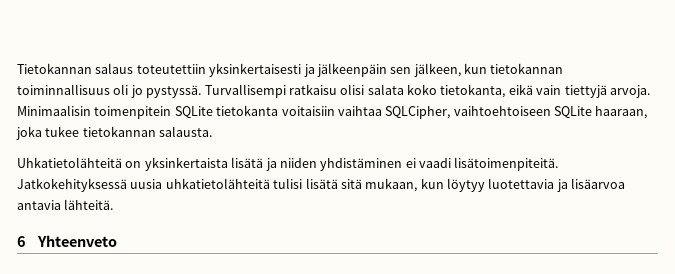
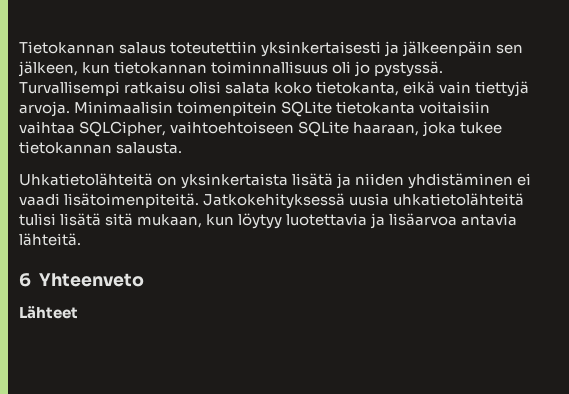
(117, 241) none -> [19,306,78,319] // Lähteet

